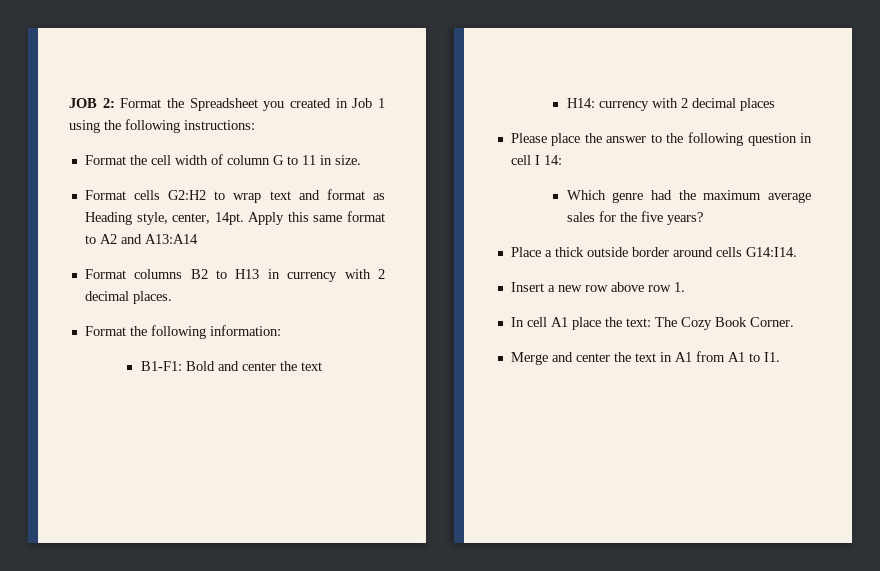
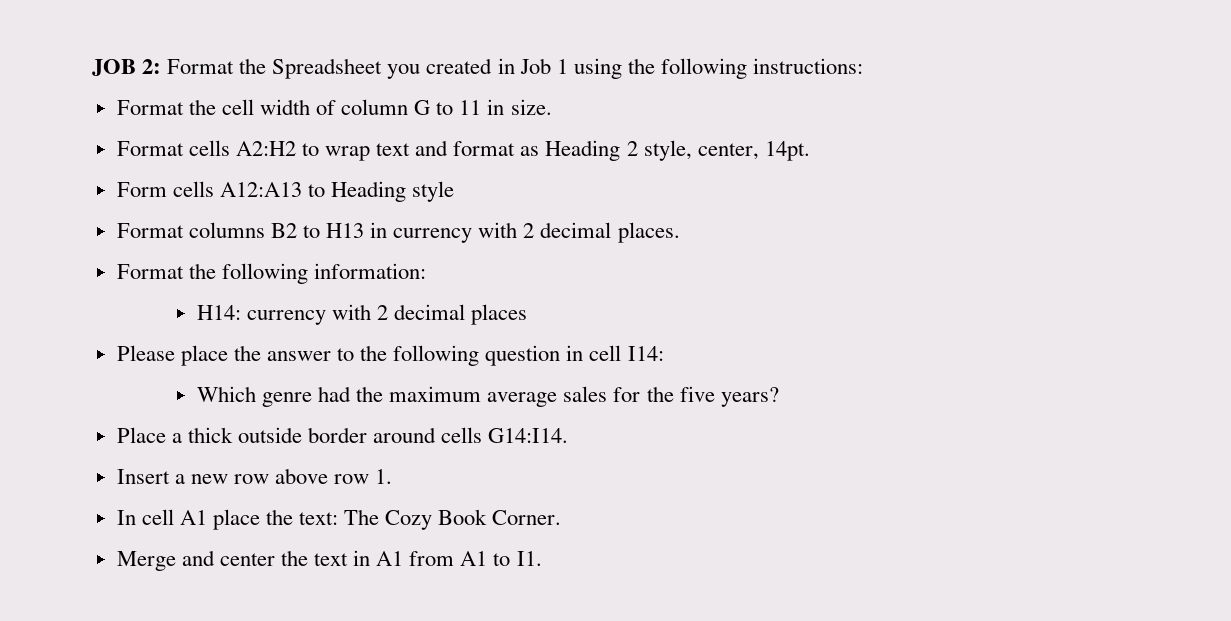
[168,190,207,200] G2:H2 -> [235,141,296,156] A2:H2
(132, 218) none -> [626,141,638,156] 2
[248,211,385,225] [84,234,198,244] Apply this same format to A2 and A13:A14 -> [116,181,455,202] // Form cells A12:A13 to Heading style
[140,361,322,371] // B1-F1: Bold and center the text -> (426, 271) none
[534,155,562,165] I 14: -> [627,346,664,361] I14:

